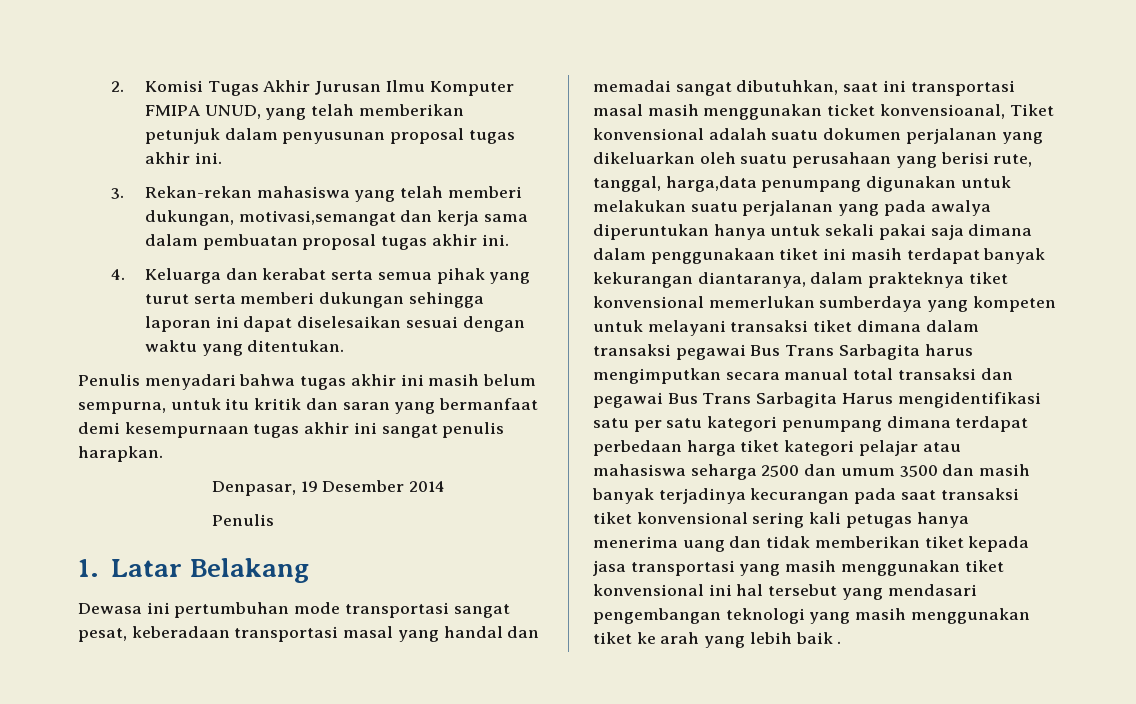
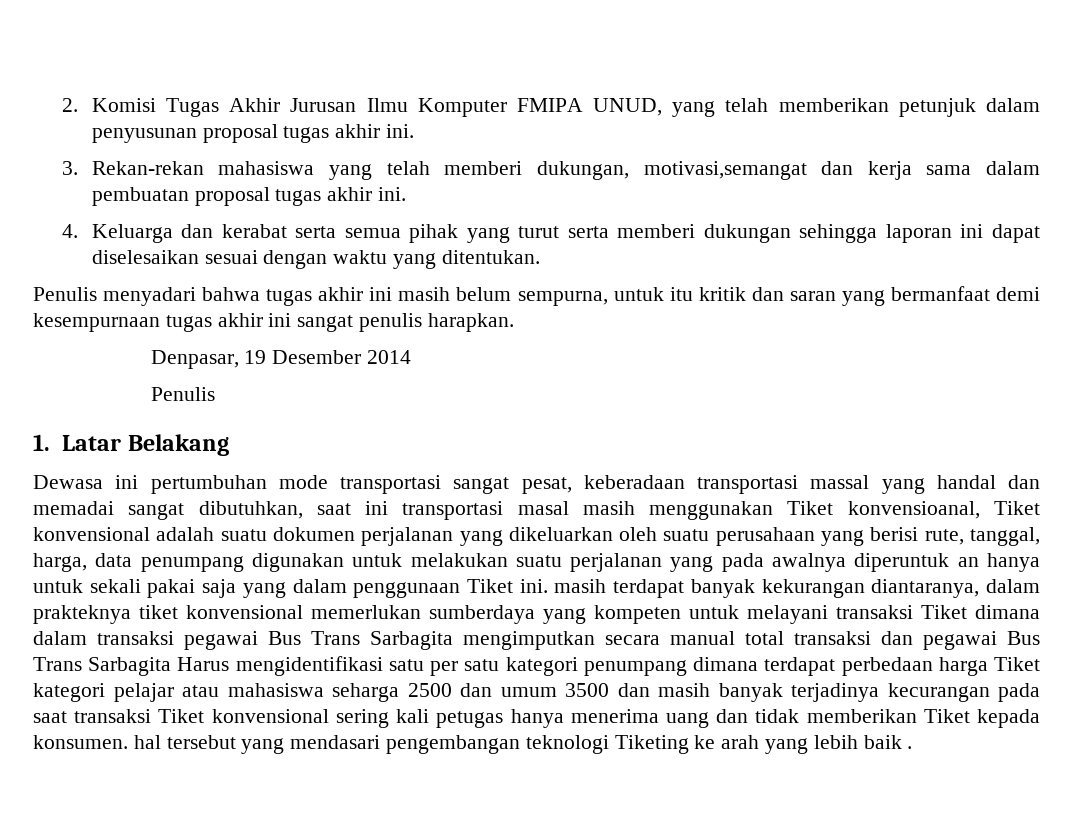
[343,626,394,638] masal -> [810,475,870,489] massal
[827,104,876,116] ticket -> [787,501,834,515] Tiket
[665,176,757,192] harga,data -> [33,553,133,572] harga, data
[930,200,991,216] [593,224,709,240] awalya diperuntukan -> [772,553,979,572] awalnya diperuntuk an
[968,224,1033,236] [593,248,847,264] dimana dalam penggunakaan tiket ini -> [242,579,548,598] yang dalam penggunaan Tiket ini.
[813,320,853,332] tiket -> [921,605,967,619] Tiket
[924,344,973,356] harus -> (453, 640) none
[740,440,780,452] tiket -> [994,657,1041,671] Tiket
[593,512,632,524] tiket -> [158,709,205,723] Tiket
[924,536,1030,552] [593,560,1004,576] [593,584,732,596] tiket kepada jasa transportasi yang masih menggunakan tiket konvensional ini -> [923,709,1040,728] [33,735,128,749] Tiket kepada konsumen.
[809,608,1030,624] [593,632,632,644] yang masih menggunakan tiket -> [614,735,689,754] Tiketing

